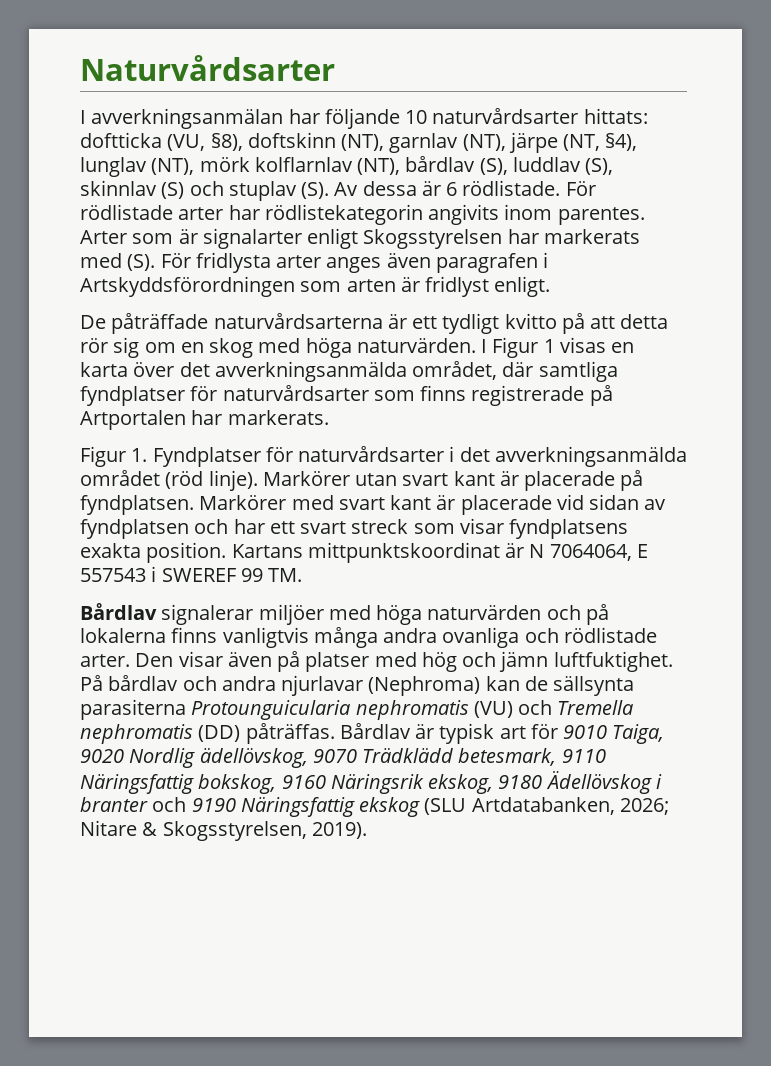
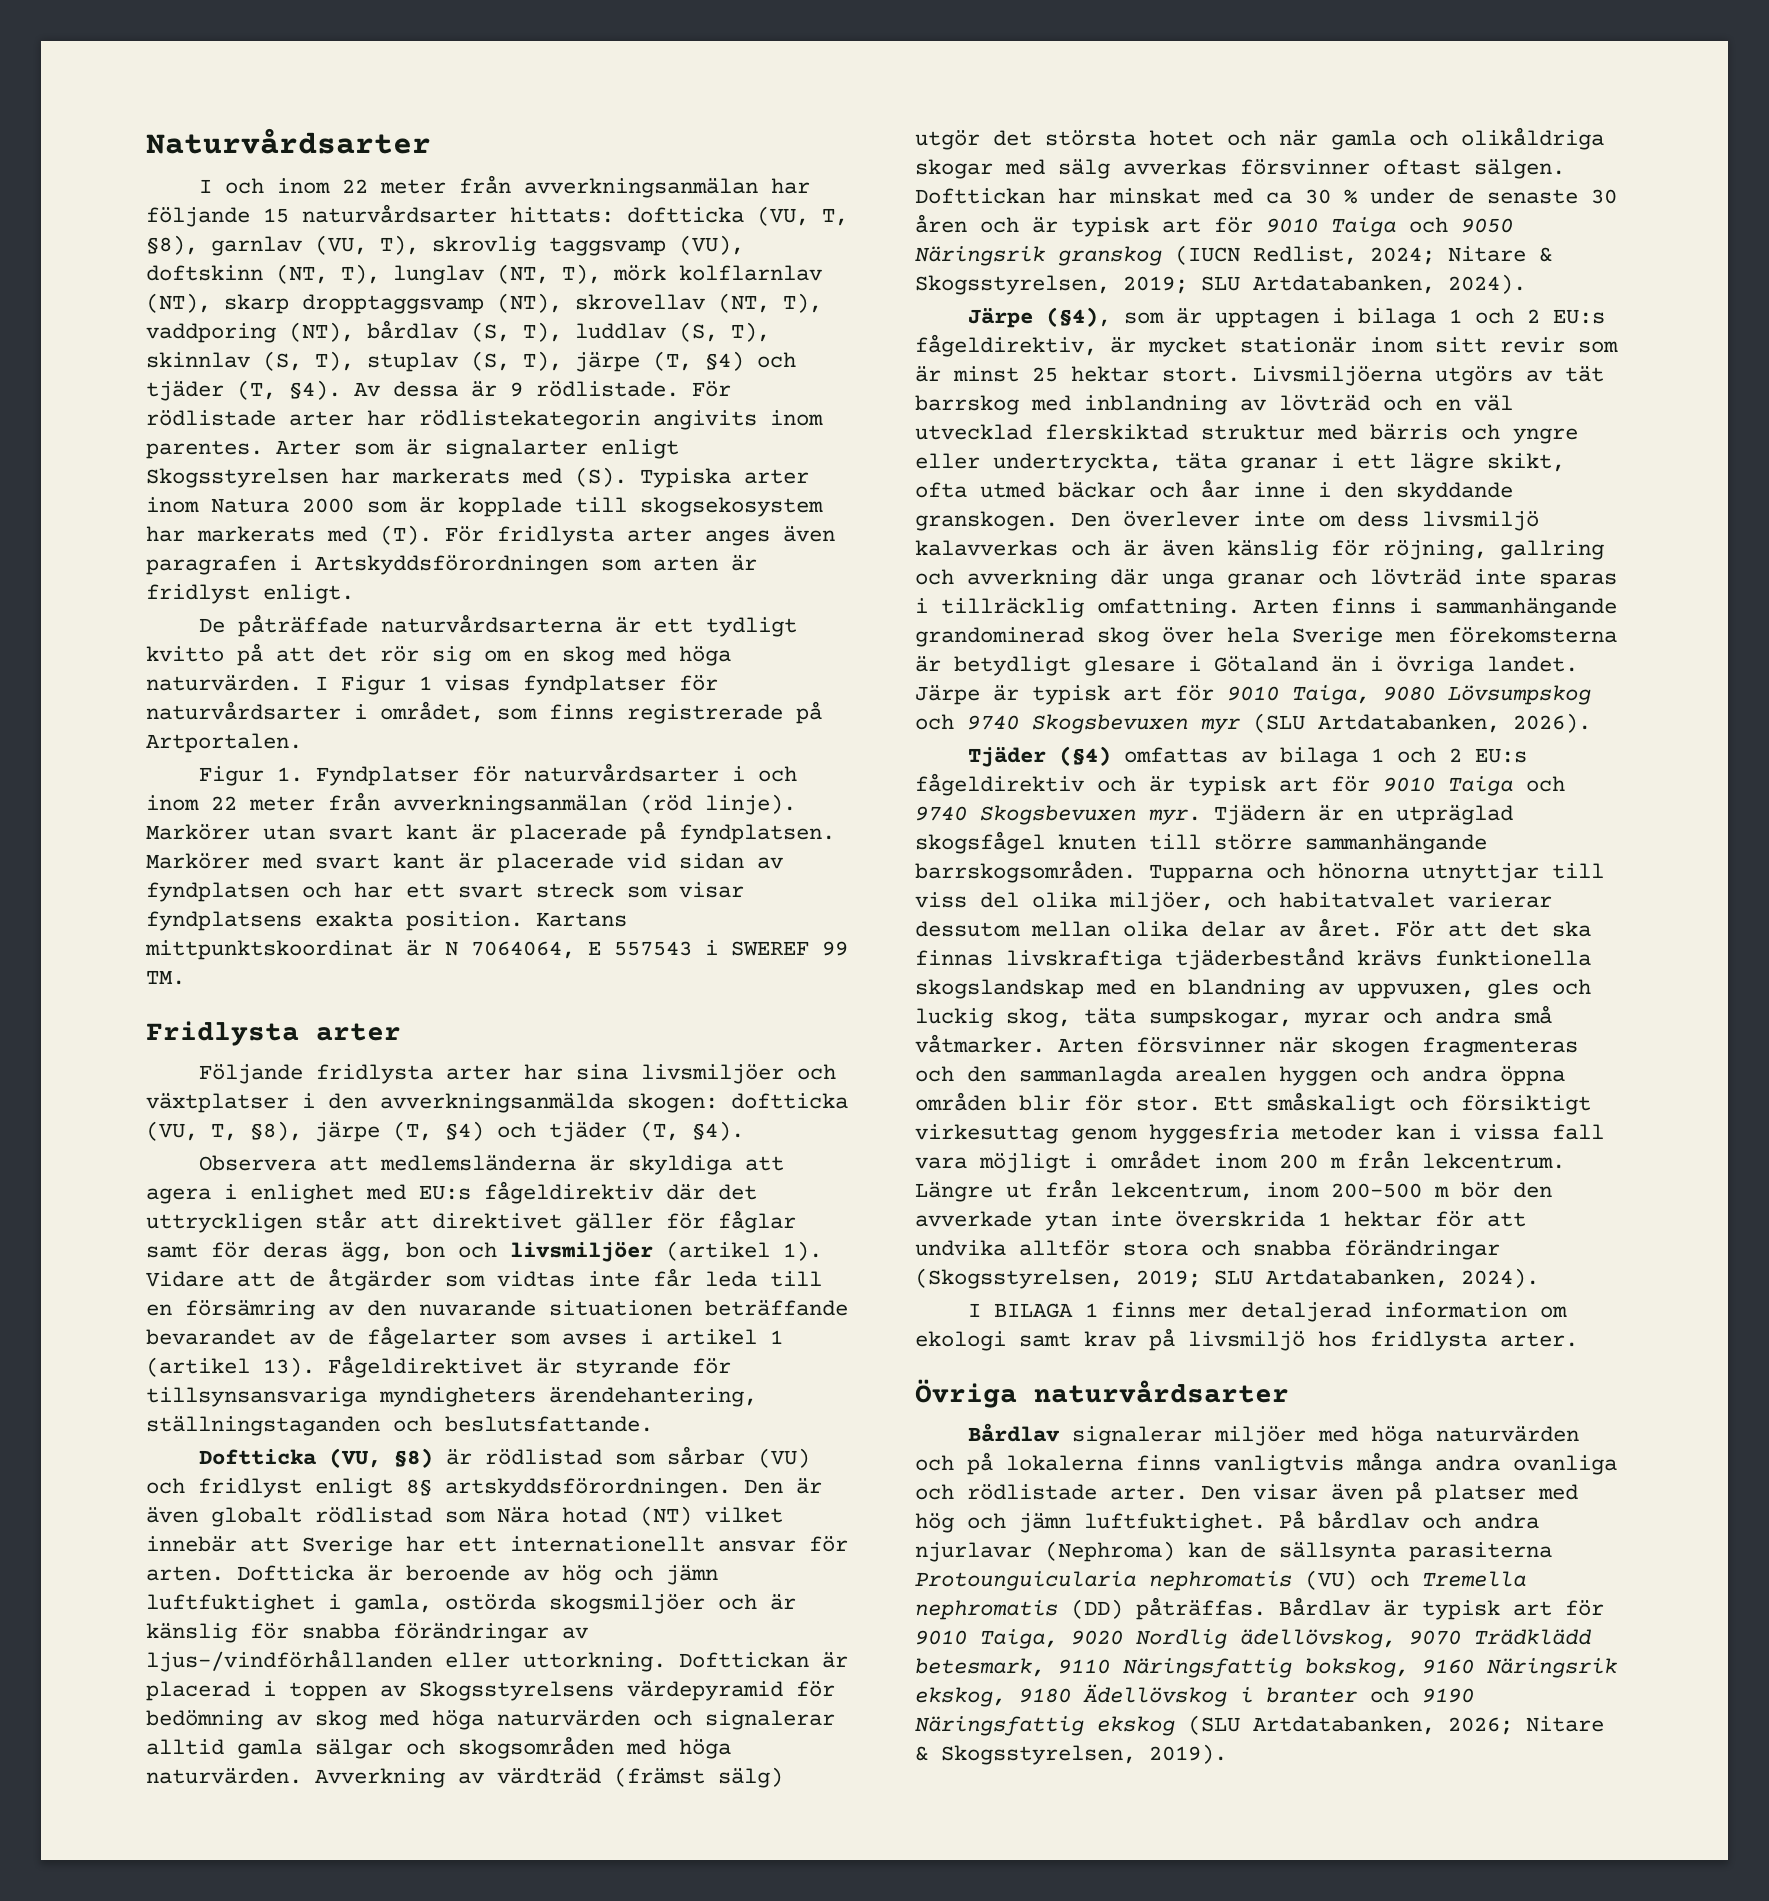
(86, 117) none -> [225,175,512,194] och inom 22 meter från
[405,110,428,124] 10 -> [263,208,289,223] 15
[210,132,638,153] [80,156,614,177] [80,180,330,201] §8), doftskinn (NT), garnlav (NT), järpe (NT, §4), lunglav (NT), mörk kolflarnlav (NT), bårdlav (S), luddlav (S), skinnlav (S) och stuplav (S). -> [822,208,848,226] [146,235,744,256] [146,264,822,285] [146,293,822,314] [146,320,770,343] [146,351,796,372] [146,380,341,401] T, §8), garnlav (VU, T), skrovlig taggsvamp (VU), doftskinn (NT, T), lunglav (NT, T), mörk kolflarnlav (NT), skarp dropptaggsvamp (NT), skrovellav (NT, T), vaddporing (NT), bårdlav (S, T), luddlav (S, T), skinnlav (S, T), stuplav (S, T), järpe (T, §4) och tjäder (T, §4).
[446,182,458,196] 6 -> [510,382,523,397] 9
(156, 262) none -> [640,468,809,488] [146,497,823,517] [146,525,432,545] Typiska arter inom Natura 2000 som är kopplade till skogsekosystem har markerats med (T).
[620,314,669,329] detta -> [328,646,367,662] det
[611,342,635,353] [80,361,618,382] en karta över det avverkningsanmälda området, där samtliga -> (510, 683) none
(369, 393) none -> [354,701,484,723] i området,
[80,410,329,430] Artportalen har markerats. -> [146,733,302,753] Artportalen.
[459,446,687,467] [80,470,160,486] det avverkningsanmälda området -> [758,766,798,782] [146,792,627,815] och inom 22 meter från avverkningsanmälan
(303, 575) none -> [146,1021,401,1046] [199,1064,837,1084] [146,1093,848,1113] [146,1121,744,1142] [199,1155,785,1175] [146,1181,757,1204] [146,1210,796,1233] [146,1241,822,1262] [146,1268,822,1291] [146,1300,848,1320] [146,1326,783,1349] [146,1355,731,1378] [146,1387,757,1407] [146,1416,653,1436] [199,1446,811,1468] [146,1478,822,1498] [146,1506,783,1527] [146,1536,848,1556] [146,1565,718,1585] [146,1594,796,1614] [146,1623,588,1643] [146,1649,848,1672] [146,1681,835,1701] [146,1710,835,1730] [146,1736,731,1759] [146,1767,783,1788] [915,127,1604,150] [915,159,1565,179] [915,188,1617,204] [915,214,1513,237] [915,245,1552,266] [915,274,1526,295] [968,307,1606,328] [915,334,1618,357] [915,366,1604,386] [915,395,1513,415] [915,424,1578,444] [915,453,1565,473] [915,479,1513,502] [915,511,1539,531] [915,540,1604,560] [915,569,1617,589] [915,598,1617,618] [915,627,1617,647] [915,656,1578,676] [915,685,1591,705] [915,713,1591,734] [968,746,1528,767] [915,773,1565,796] [915,805,1513,825] [915,831,1487,854] [915,860,1604,883] [915,892,1552,912] [915,918,1591,937] [915,947,1591,970] [915,979,1591,999] [915,1005,1552,1028] [915,1034,1578,1057] [915,1066,1565,1086] [915,1092,1591,1115] [915,1124,1604,1144] [915,1150,1565,1173] [915,1179,1552,1202] [915,1211,1526,1231] [915,1240,1500,1260] [915,1268,1539,1289] [968,1302,1568,1322] [915,1328,1578,1351] [915,1379,1289,1408] // Fridlysta arter // Följande fridlysta arter har sina livsmiljöer och växtplatser i den avverkningsanmälda skogen: doftticka (VU, T, §8), järpe (T, §4) och tjäder (T, §4). // Observera att medlemsländerna är skyldiga att agera i enlighet med EU:s fågeldirektiv där det uttryckligen står att direktivet gäller för fåglar samt för deras ägg, bon och livsmiljöer (artikel 1). Vidare att de åtgärder som vidtas inte får leda till en försämring av den nuvarande situationen beträffande bevarandet av de fågelarter som avses i artikel 1 (artikel 13). Fågeldirektivet är styrande för tillsynsansvariga myndigheters ärendehantering, ställningstaganden och beslutsfattande. // Doftticka (VU, §8) är rödlistad som sårbar (VU) och fridlyst enligt 8§ artskyddsförordningen. Den är även globalt rödlistad som Nära hotad (NT) vilket innebär att Sverige har ett internationellt ansvar för arten. Doftticka är beroende av hög och jämn luftfuktighet i gamla, ostörda skogsmiljöer och är känslig för snabba förändringar av ljus-/vindförhållanden eller uttorkning. Dofttickan är placerad i toppen av Skogsstyrelsens värdepyramid för bedömning av skog med höga naturvärden och signalerar alltid gamla sälgar och skogsområden med höga naturvärden. Avverkning av värdträd (främst sälg) utgör det största hotet och när gamla och olikåldriga skogar med sälg avverkas försvinner oftast sälgen. Dofttickan har minskat med ca 30 % under de senaste 30 åren och är typisk art för 9010 Taiga och 9050 Näringsrik granskog (IUCN Redlist, 2024; Nitare & Skogsstyrelsen, 2019; SLU Artdatabanken, 2024). // Järpe (§4), som är upptagen i bilaga 1 och 2 EU:s fågeldirektiv, är mycket stationär inom sitt revir som är minst 25 hektar stort. Livsmiljöerna utgörs av tät barrskog med inblandning av lövträd och en väl utvecklad flerskiktad struktur med bärris och yngre eller undertryckta, täta granar i ett lägre skikt, ofta utmed bäckar och åar inne i den skyddande granskogen. Den överlever inte om dess livsmiljö kalavverkas och är även känslig för röjning, gallring och avverkning där unga granar och lövträd inte sparas i tillräcklig omfattning. Arten finns i sammanhängande grandominerad skog över hela Sverige men förekomsterna är betydligt glesare i Götaland än i övriga landet. Järpe är typisk art för 9010 Taiga, 9080 Lövsumpskog och 9740 Skogsbevuxen myr (SLU Artdatabanken, 2026). // Tjäder (§4) omfattas av bilaga 1 och 2 EU:s fågeldirektiv och är typisk art för 9010 Taiga och 9740 Skogsbevuxen myr. Tjädern är en utpräglad skogsfågel knuten till större sammanhängande barrskogsområden. Tupparna och hönorna utnyttjar till viss del olika miljöer, och habitatvalet varierar dessutom mellan olika delar av året. För att det ska finnas livskraftiga tjäderbestånd krävs funktionella skogslandskap med en blandning av uppvuxen, gles och luckig skog, täta sumpskogar, myrar och andra små våtmarker. Arten försvinner när skogen fragmenteras och den sammanlagda arealen hyggen och andra öppna områden blir för stor. Ett småskaligt och försiktigt virkesuttag genom hyggesfria metoder kan i vissa fall vara möjligt i området inom 200 m från lekcentrum. Längre ut från lekcentrum, inom 200–500 m bör den avverkade ytan inte överskrida 1 hektar för att undvika alltför stora och snabba förändringar (Skogsstyrelsen, 2019; SLU Artdatabanken, 2024). // I BILAGA 1 finns mer detaljerad information om ekologi samt krav på livsmiljö hos fridlysta arter. // Övriga naturvårdsarter

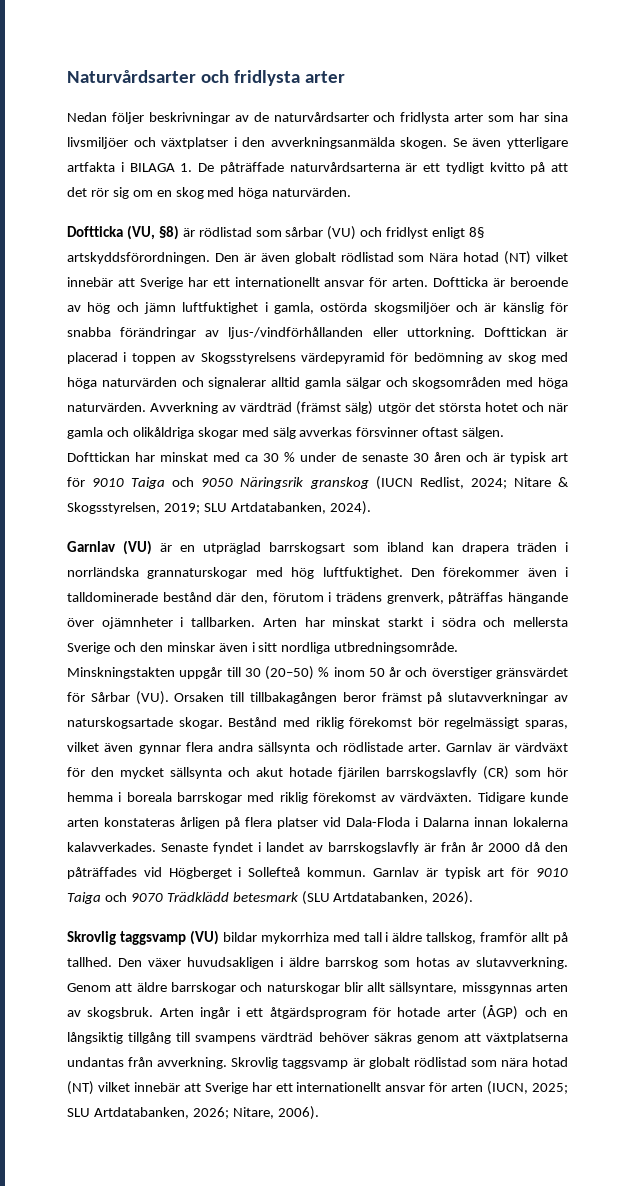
[199,175,811,198] [146,204,848,227] [146,235,744,256] [146,264,822,285] [146,293,822,314] [146,320,770,343] [146,351,796,372] [146,380,731,401] [146,410,823,430] [146,439,679,459] [146,467,809,488] [146,497,823,517] [146,525,835,546] [146,555,757,575] [146,584,354,604] // I och inom 22 meter från avverkningsanmälan har följande 15 naturvårdsarter hittats: doftticka (VU, T, §8), garnlav (VU, T), skrovlig taggsvamp (VU), doftskinn (NT, T), lunglav (NT, T), mörk kolflarnlav (NT), skarp dropptaggsvamp (NT), skrovellav (NT, T), vaddporing (NT), bårdlav (S, T), luddlav (S, T), skinnlav (S, T), stuplav (S, T), järpe (T, §4) och tjäder (T, §4). Av dessa är 9 rödlistade. För rödlistade arter har rödlistekategorin angivits inom parentes. Arter som är signalarter enligt Skogsstyrelsen har markerats med (S). Typiska arter inom Natura 2000 som är kopplade till skogsekosystem har markerats med (T). För fridlysta arter anges även paragrafen i Artskyddsförordningen som arten är fridlyst enligt. // -> [200,70,345,86] [67,112,569,124] [67,137,568,149] [67,162,193,172] och fridlysta arter // Nedan följer beskrivningar av de naturvårdsarter och fridlysta arter som har sina livsmiljöer och växtplatser i den avverkningsanmälda skogen. Se även ytterligare artfakta i BILAGA 1.
[315,675,718,695] [146,701,822,724] [146,733,302,753] [199,763,798,786] [146,792,796,815] [146,821,835,844] [146,853,783,873] [146,882,744,902] [146,911,627,931] [145,940,848,960] [146,970,185,985] [146,1021,401,1046] [199,1064,837,1084] [146,1093,848,1113] [146,1121,744,1142] [199,1155,785,1175] [146,1181,757,1204] [146,1210,796,1233] [146,1241,822,1262] [146,1268,822,1291] [146,1300,848,1320] [146,1326,783,1349] [146,1355,731,1378] [146,1387,757,1407] [146,1416,653,1436] I Figur 1 visas fyndplatser för naturvårdsarter i området, som finns registrerade på Artportalen. // Figur 1. Fyndplatser för naturvårdsarter i och inom 22 meter från avverkningsanmälan (röd linje). Markörer utan svart kant är placerade på fyndplatsen. Markörer med svart kant är placerade vid sidan av fyndplatsen och har ett svart streck som visar fyndplatsens exakta position. Kartans mittpunktskoordinat är N 7064064, E 557543 i SWEREF 99 TM. // Fridlysta arter // Följande fridlysta arter har sina livsmiljöer och växtplatser i den avverkningsanmälda skogen: doftticka (VU, T, §8), järpe (T, §4) och tjäder (T, §4). // Observera att medlemsländerna är skyldiga att agera i enlighet med EU:s fågeldirektiv där det uttryckligen står att direktivet gäller för fåglar samt för deras ägg, bon och livsmiljöer (artikel 1). Vidare att de åtgärder som vidtas inte får leda till en försämring av den nuvarande situationen beträffande bevarandet av de fågelarter som avses i artikel 1 (artikel 13). Fågeldirektivet är styrande för tillsynsansvariga myndigheters ärendehantering, ställningstaganden och beslutsfattande. -> (352, 192) none
[968,307,1606,328] [915,334,1618,357] [915,366,1604,386] [915,395,1513,415] [915,424,1578,444] [915,453,1565,473] [915,479,1513,502] [915,511,1539,531] [915,540,1604,560] [915,569,1617,589] [915,598,1617,618] [915,627,1617,647] [915,656,1578,676] [915,685,1591,705] [915,713,1591,734] [968,746,1528,767] [915,773,1565,796] [915,805,1513,825] [915,831,1487,854] [915,860,1604,883] [915,892,1552,912] [915,918,1591,937] [915,947,1591,970] [915,979,1591,999] [915,1005,1552,1028] [915,1034,1578,1057] [915,1066,1565,1086] [915,1092,1591,1115] [915,1124,1604,1144] [915,1150,1565,1173] [915,1179,1552,1202] [915,1211,1526,1231] [915,1240,1500,1260] [915,1268,1539,1289] [968,1302,1568,1322] [915,1328,1578,1351] [915,1379,1289,1408] [968,1423,1580,1446] [915,1452,1617,1475] [915,1481,1578,1504] [915,1510,1539,1533] [915,1541,1552,1562] [915,1570,1526,1591] [915,1597,1604,1620] [915,1629,1591,1649] [915,1658,1618,1678] [915,1684,1474,1707] [915,1715,1604,1736] [915,1744,1227,1765] Järpe (§4), som är upptagen i bilaga 1 och 2 EU:s fågeldirektiv, är mycket stationär inom sitt revir som är minst 25 hektar stort. Livsmiljöerna utgörs av tät barrskog med inblandning av lövträd och en väl utvecklad flerskiktad struktur med bärris och yngre eller undertryckta, täta granar i ett lägre skikt, ofta utmed bäckar och åar inne i den skyddande granskogen. Den överlever inte om dess livsmiljö kalavverkas och är även känslig för röjning, gallring och avverkning där unga granar och lövträd inte sparas i tillräcklig omfattning. Arten finns i sammanhängande grandominerad skog över hela Sverige men förekomsterna är betydligt glesare i Götaland än i övriga landet. Järpe är typisk art för 9010 Taiga, 9080 Lövsumpskog och 9740 Skogsbevuxen myr (SLU Artdatabanken, 2026). // Tjäder (§4) omfattas av bilaga 1 och 2 EU:s fågeldirektiv och är typisk art för 9010 Taiga och 9740 Skogsbevuxen myr. Tjädern är en utpräglad skogsfågel knuten till större sammanhängande barrskogsområden. Tupparna och hönorna utnyttjar till viss del olika miljöer, och habitatvalet varierar dessutom mellan olika delar av året. För att det ska finnas livskraftiga tjäderbestånd krävs funktionella skogslandskap med en blandning av uppvuxen, gles och luckig skog, täta sumpskogar, myrar och andra små våtmarker. Arten försvinner när skogen fragmenteras och den sammanlagda arealen hyggen och andra öppna områden blir för stor. Ett småskaligt och försiktigt virkesuttag genom hyggesfria metoder kan i vissa fall vara möjligt i området inom 200 m från lekcentrum. Längre ut från lekcentrum, inom 200–500 m bör den avverkade ytan inte överskrida 1 hektar för att undvika alltför stora och snabba förändringar (Skogsstyrelsen, 2019; SLU Artdatabanken, 2024). // I BILAGA 1 finns mer detaljerad information om ekologi samt krav på livsmiljö hos fridlysta arter. // Övriga naturvårdsarter // Bårdlav signalerar miljöer med höga naturvärden och på lokalerna finns vanligtvis många andra ovanliga och rödlistade arter. Den visar även på platser med hög och jämn luftfuktighet. På bårdlav och andra njurlavar (Nephroma) kan de sällsynta parasiterna Protounguicularia nephromatis (VU) och Tremella nephromatis (DD) påträffas. Bårdlav är typisk art för 9010 Taiga, 9020 Nordlig ädellövskog, 9070 Trädklädd betesmark, 9110 Näringsfattig bokskog, 9160 Näringsrik ekskog, 9180 Ädellövskog i branter och 9190 Näringsfattig ekskog (SLU Artdatabanken, 2026; Nitare & Skogsstyrelsen, 2019). -> [67,540,568,555] [67,567,568,579] [67,592,568,604] [67,617,569,629] [67,642,459,654] [67,666,568,680] [67,691,568,705] [67,717,568,729] [67,742,568,754] [67,766,568,780] [67,792,568,804] [67,817,568,829] [67,842,568,854] [67,867,568,879] [67,891,474,905] [67,930,569,945] [67,957,568,969] [67,982,568,994] [67,1005,569,1020] [67,1032,568,1044] [67,1057,569,1069] [67,1081,568,1095] [67,1106,319,1120] Garnlav (VU) är en utpräglad barrskogsart som ibland kan drapera träden i norrländska grannaturskogar med hög luftfuktighet. Den förekommer även i talldominerade bestånd där den, förutom i trädens grenverk, påträffas hängande över ojämnheter i tallbarken. Arten har minskat starkt i södra och mellersta Sverige och den minskar även i sitt nordliga utbredningsområde. Minskningstakten uppgår till 30 (20–50) % inom 50 år och överstiger gränsvärdet för Sårbar (VU). Orsaken till tillbakagången beror främst på slutavverkningar av naturskogsartade skogar. Bestånd med riklig förekomst bör regelmässigt sparas, vilket även gynnar flera andra sällsynta och rödlistade arter. Garnlav är värdväxt för den mycket sällsynta och akut hotade fjärilen barrskogslavfly (CR) som hör hemma i boreala barrskogar med riklig förekomst av värdväxten. Tidigare kunde arten konstateras årligen på flera platser vid Dala-Floda i Dalarna innan lokalerna kalavverkades. Senaste fyndet i landet av barrskogslavfly är från år 2000 då den påträffades vid Högberget i Sollefteå kommun. Garnlav är typisk art för 9010 Taiga och 9070 Trädklädd betesmark (SLU Artdatabanken, 2026). // Skrovlig taggsvamp (VU) bildar mykorrhiza med tall i äldre tallskog, framför allt på tallhed. Den växer huvudsakligen i äldre barrskog som hotas av slutavverkning. Genom att äldre barrskogar och naturskogar blir allt sällsyntare, missgynnas arten av skogsbruk. Arten ingår i ett åtgärdsprogram för hotade arter (ÅGP) och en långsiktig tillgång till svampens värdträd behöver säkras genom att växtplatserna undantas från avverkning. Skrovlig taggsvamp är globalt rödlistad som nära hotad (NT) vilket innebär att Sverige har ett internationellt ansvar för arten (IUCN, 2025; SLU Artdatabanken, 2026; Nitare, 2006).

